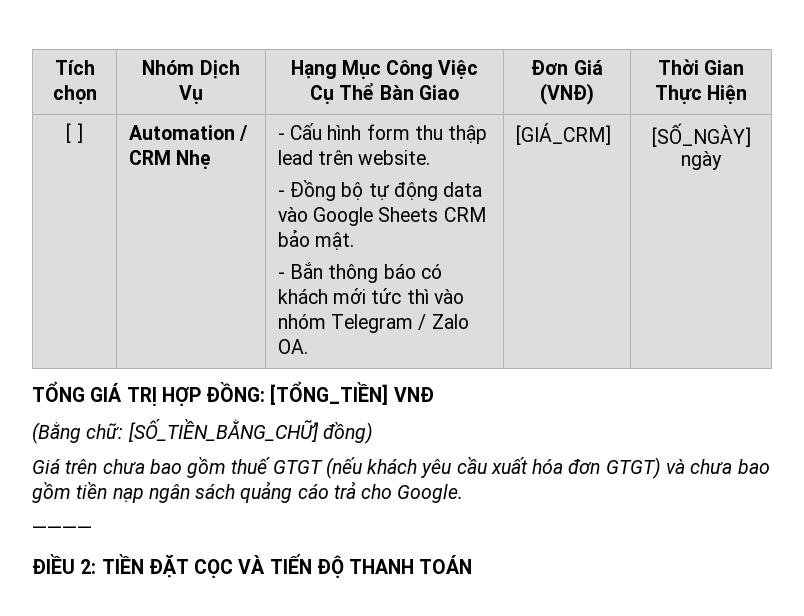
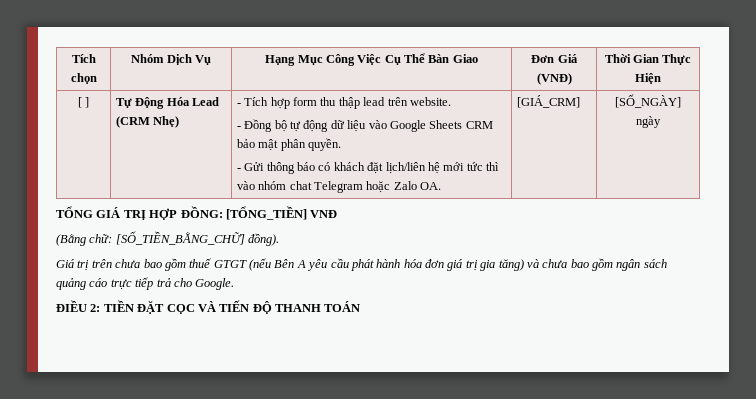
[128,125,248,141] [128,150,211,169] [277,123,362,140] Automation / CRM Nhẹ | - Cấu hình -> [115,97,220,109] [115,116,180,128] [236,97,290,109] Tự Động Hóa Lead (CRM Nhẹ) | - Tích hợp
[443,182,483,197] data -> [330,120,367,132] dữ liệu
[314,232,354,250] [277,262,323,279] mật. // - Bắn -> [258,138,342,151] [236,162,265,171] mật phân quyền. // - Gửi
(328, 296) none -> [367,162,440,174] đặt lịch/liên hệ
[330,314,427,333] Telegram / -> [289,181,391,193] chat Telegram hoặc
[322,422,373,444] [32,459,60,474] đồng) // Giá -> [248,233,280,246] [56,259,90,271] đồng). // Giá trị
[367,457,661,479] khách yêu cầu xuất hóa đơn GTGT) -> [274,258,524,271] Bên A yêu cầu phát hành hóa đơn giá trị gia tăng)
[76,482,144,503] tiền nạp -> (613, 264) none
(329, 491) none -> [110,277,154,290] trực tiếp
[32,526,92,535] // ―――― -> (235, 284) none

